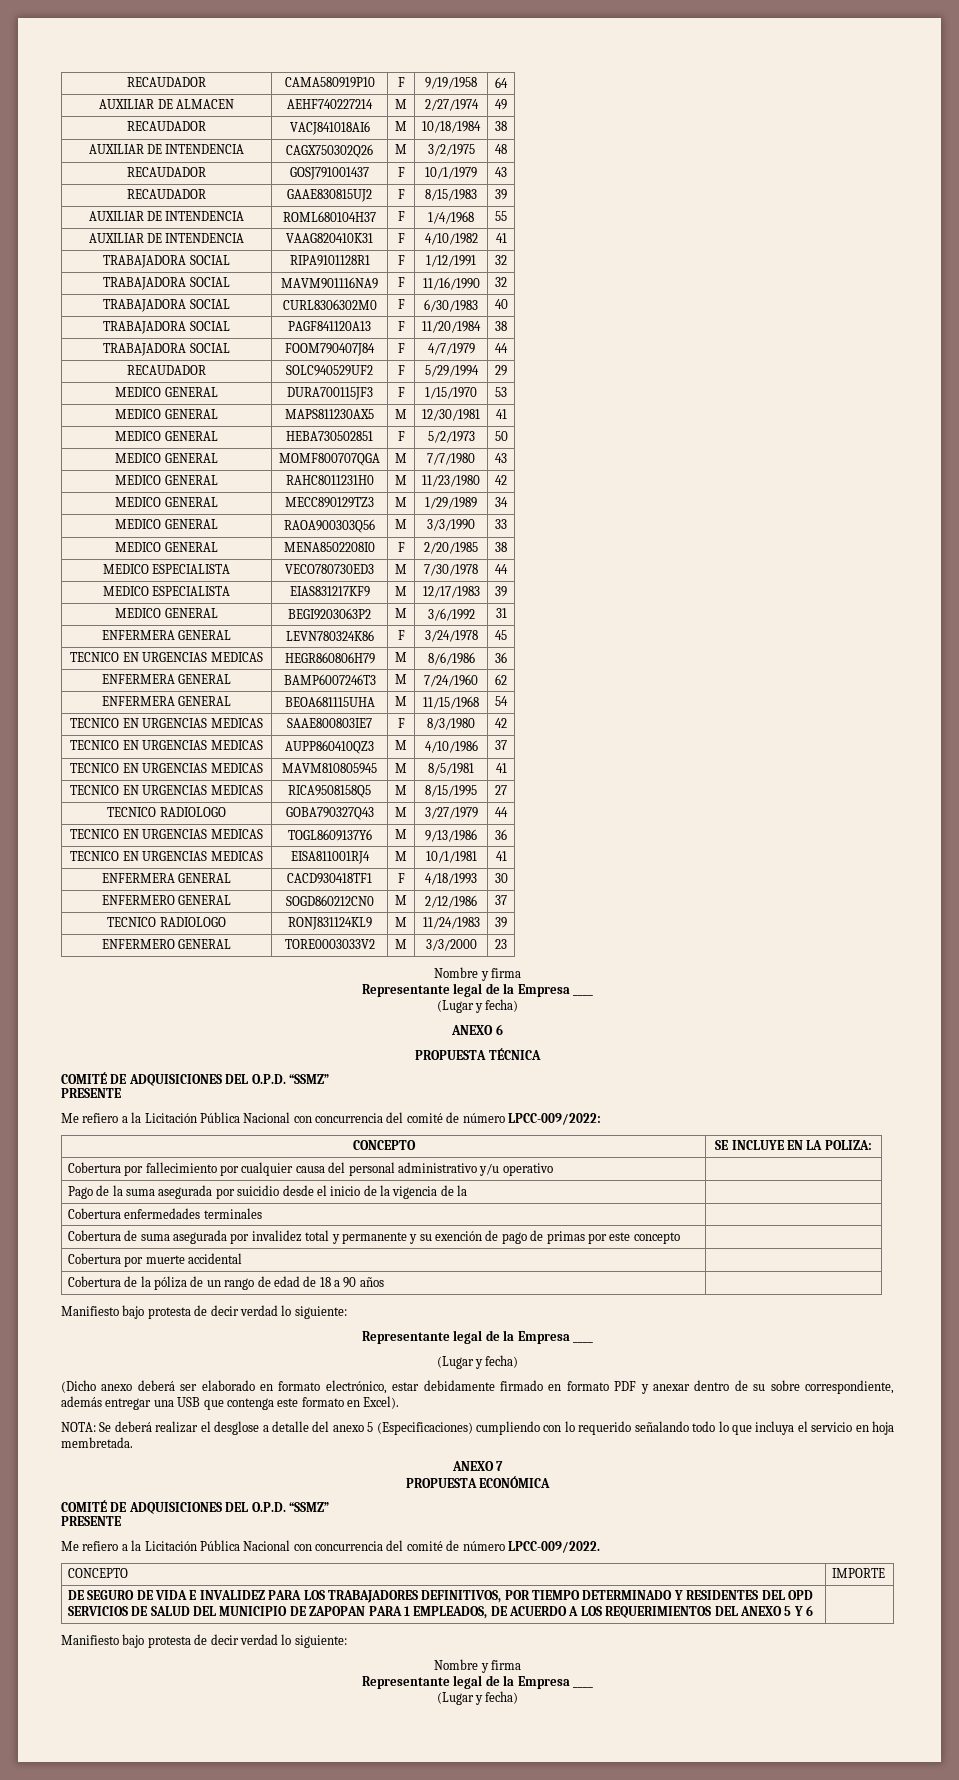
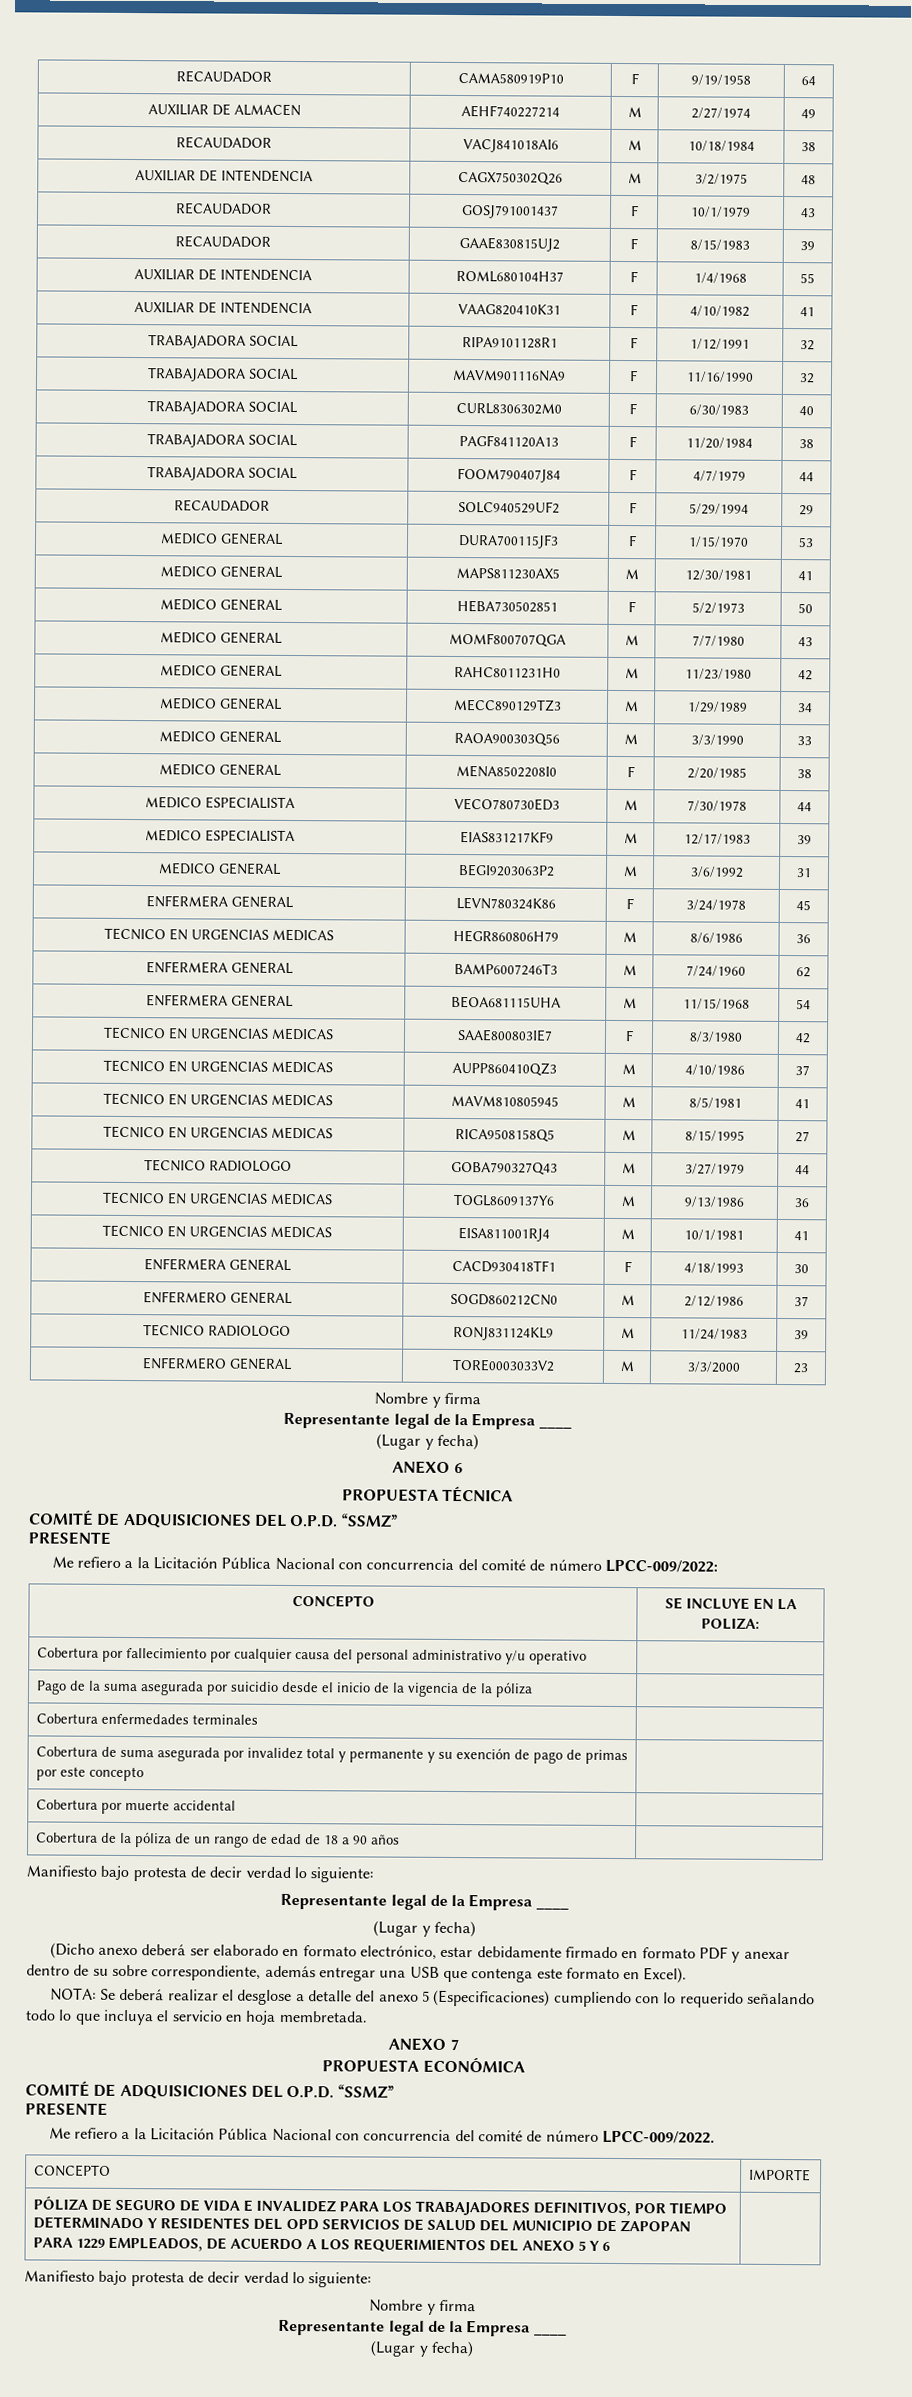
(468, 1190) none -> [494,1682,533,1698] póliza
(885, 1573) none -> [32,2195,88,2211] PÓLIZA
[403,1606,410,1616] 1 -> [75,2238,105,2249] 1229

